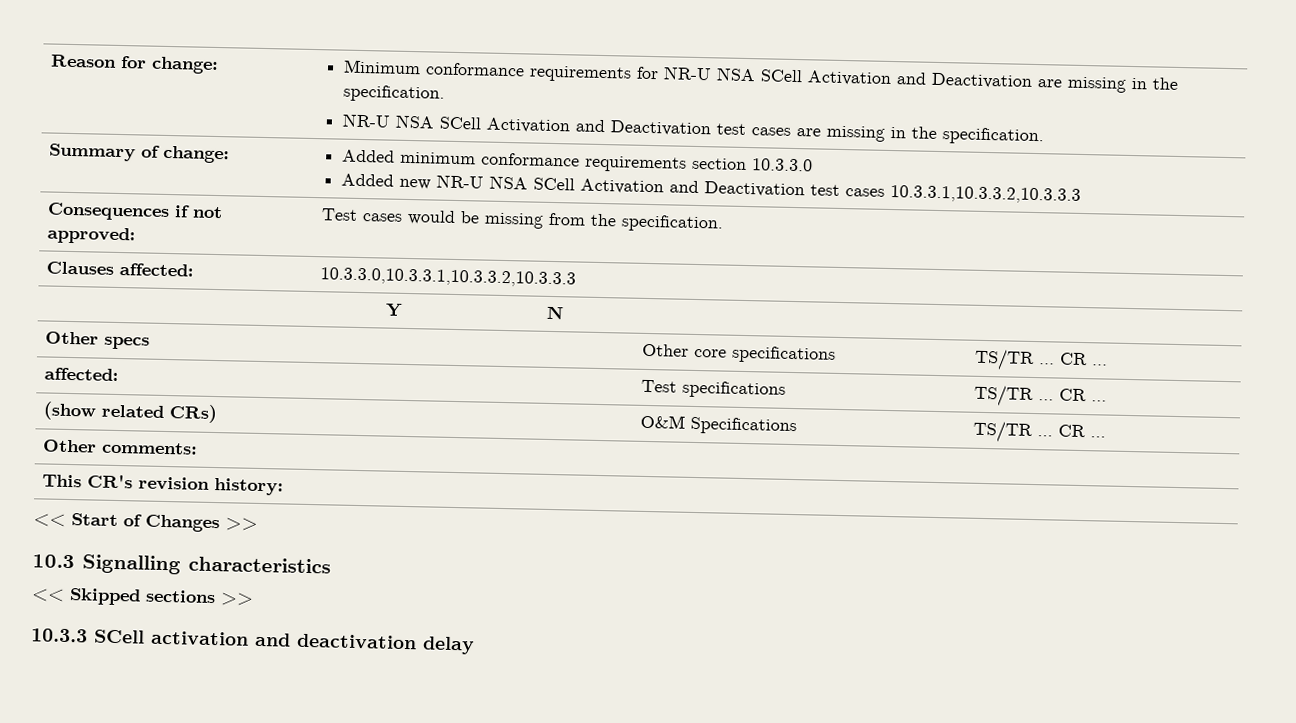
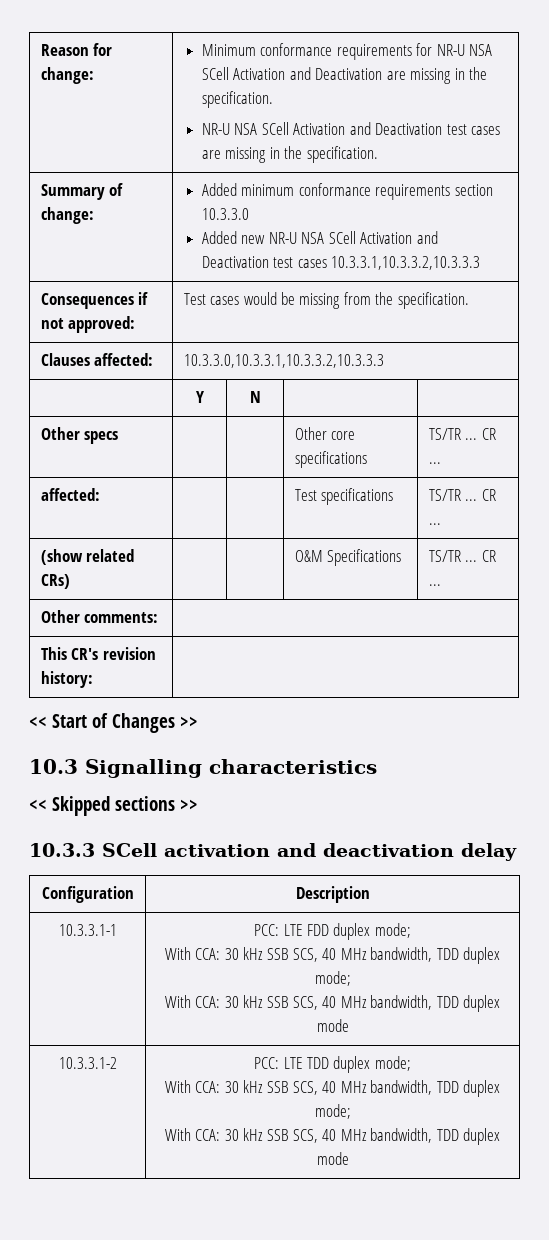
(475, 645) none -> [41,886,134,903] [295,886,370,903] [58,924,117,936] [254,923,411,940] [164,947,501,964] [314,971,351,986] [164,995,501,1012] [316,1019,349,1032] [58,1057,117,1069] [254,1056,411,1073] [164,1080,501,1097] [314,1104,351,1119] [164,1128,501,1145] [316,1152,349,1165] // Configuration | Description // 10.3.3.1-1 | PCC: LTE FDD duplex mode; // With CCA: 30 kHz SSB SCS, 40 MHz bandwidth, TDD duplex mode; // With CCA: 30 kHz SSB SCS, 40 MHz bandwidth, TDD duplex mode // 10.3.3.1-2 | PCC: LTE TDD duplex mode; // With CCA: 30 kHz SSB SCS, 40 MHz bandwidth, TDD duplex mode; // With CCA: 30 kHz SSB SCS, 40 MHz bandwidth, TDD duplex mode

